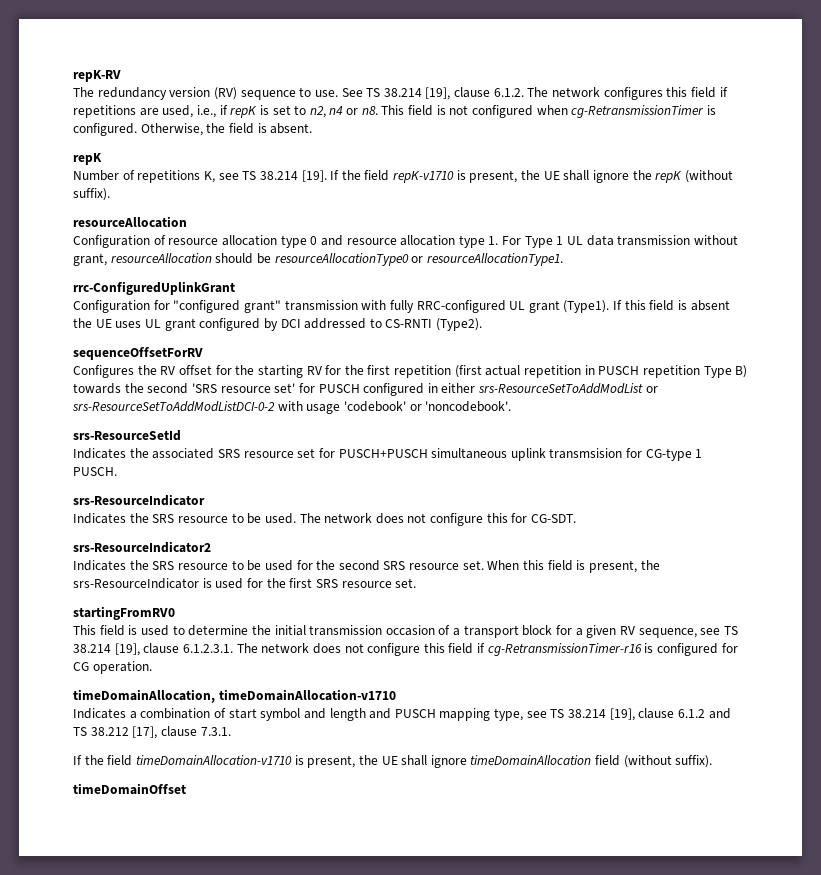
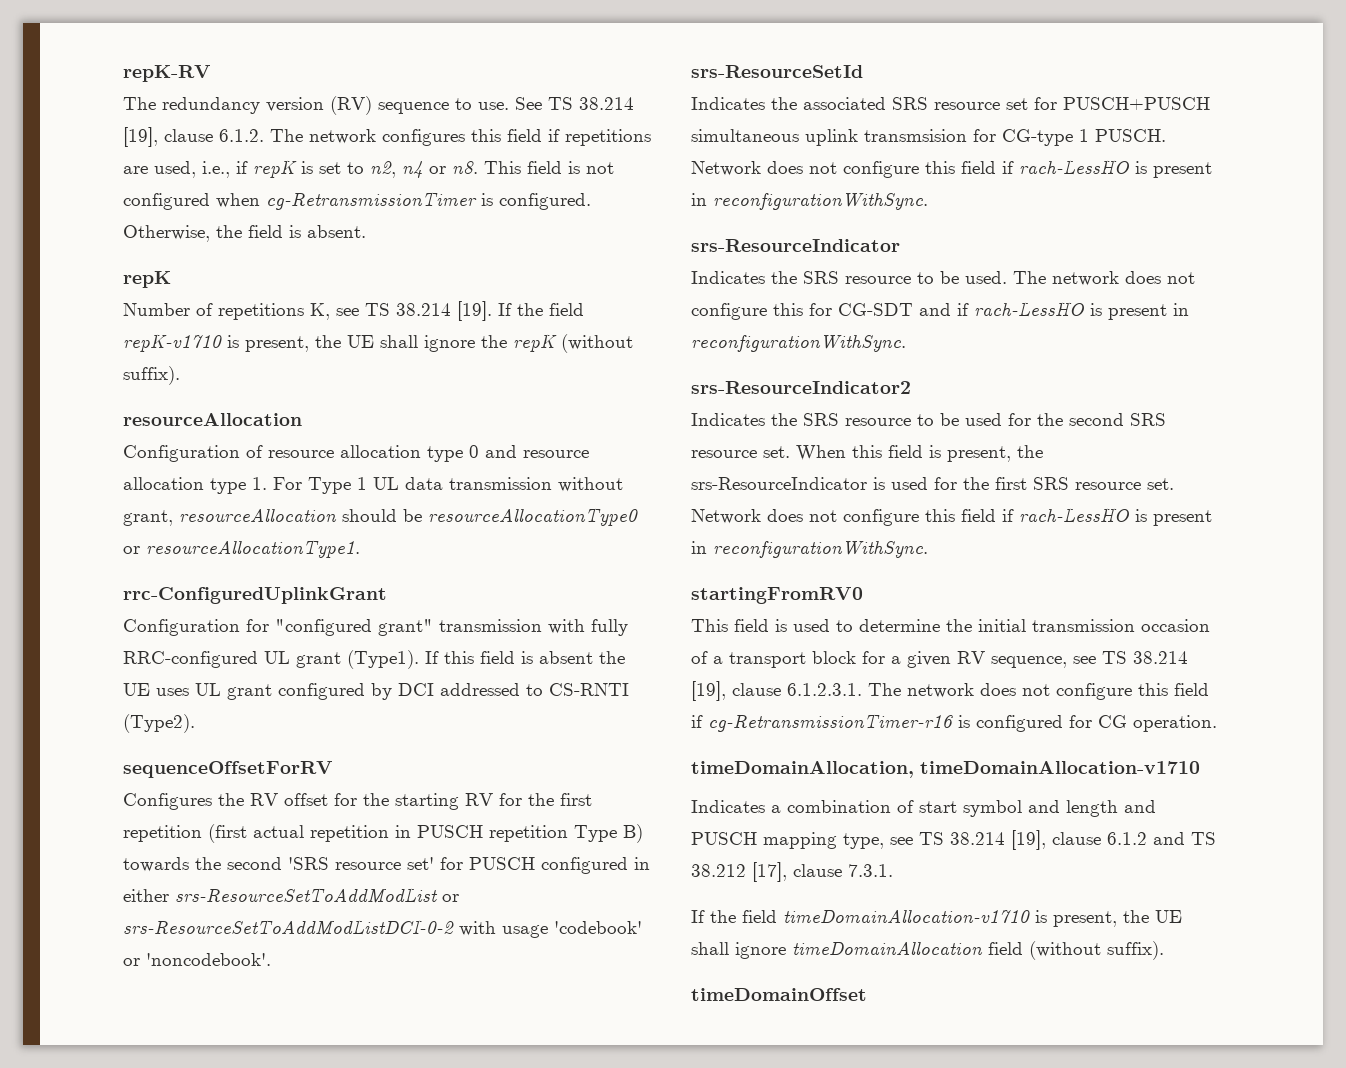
(117, 471) none -> [691,160,1212,178] [691,193,928,210] Network does not configure this field if rach-LessHO is present in reconfigurationWithSync.
[531,514,577,523] CG-SDT. -> [838,302,1189,320] [691,335,906,352] CG-SDT and if rach-LessHO is present in reconfigurationWithSync.
(417, 583) none -> [691,508,1212,526] [691,541,928,558] Network does not configure this field if rach-LessHO is present in reconfigurationWithSync.

